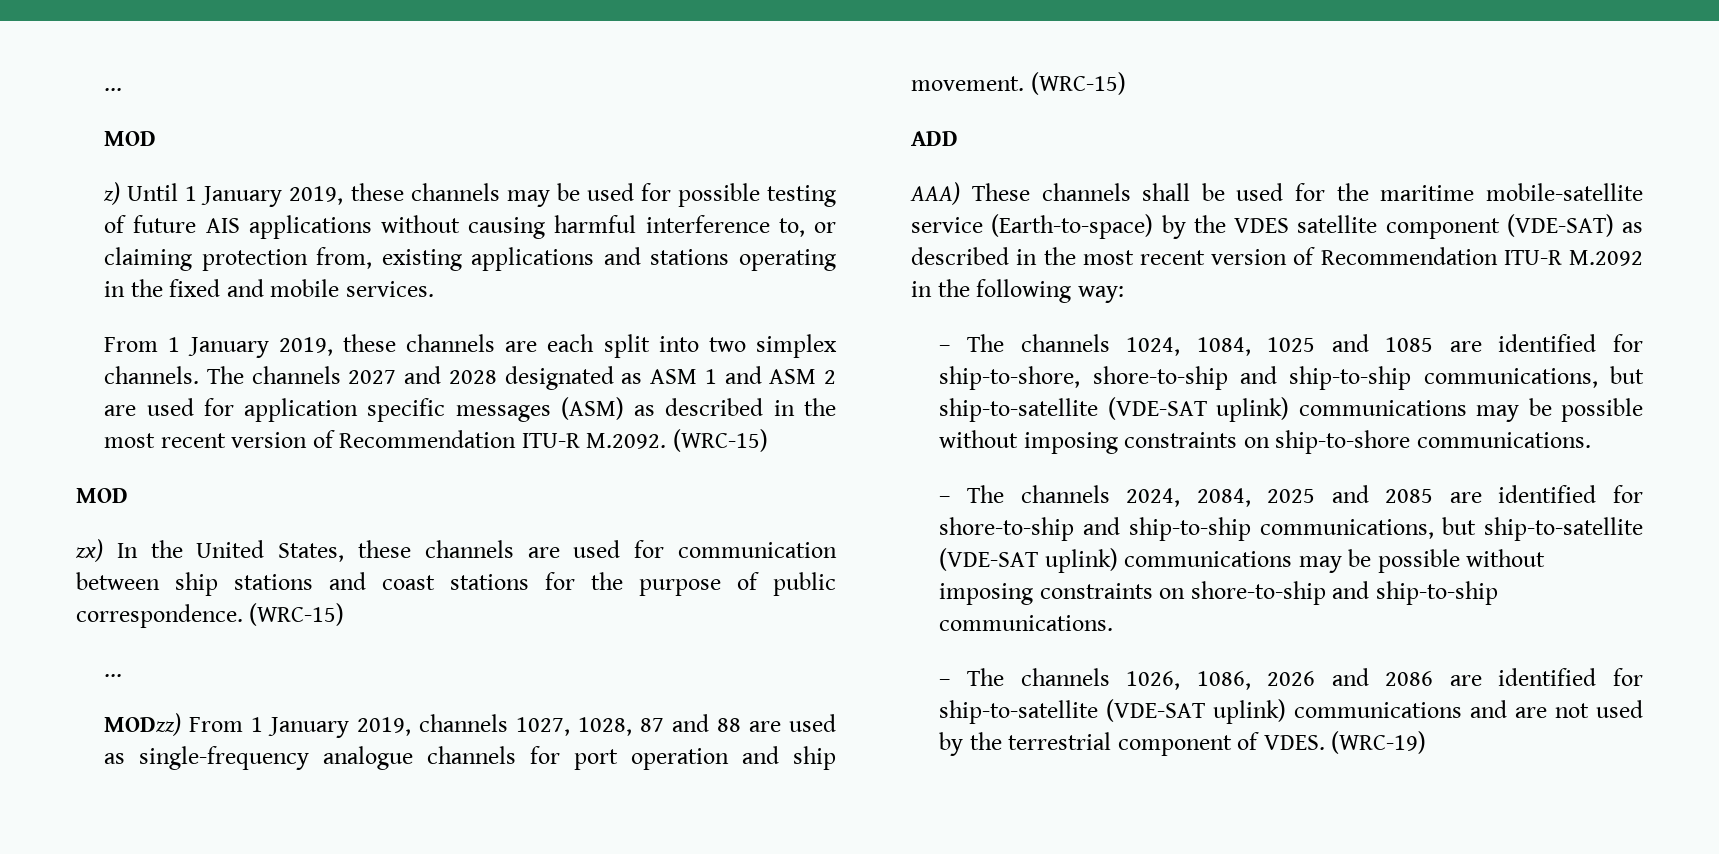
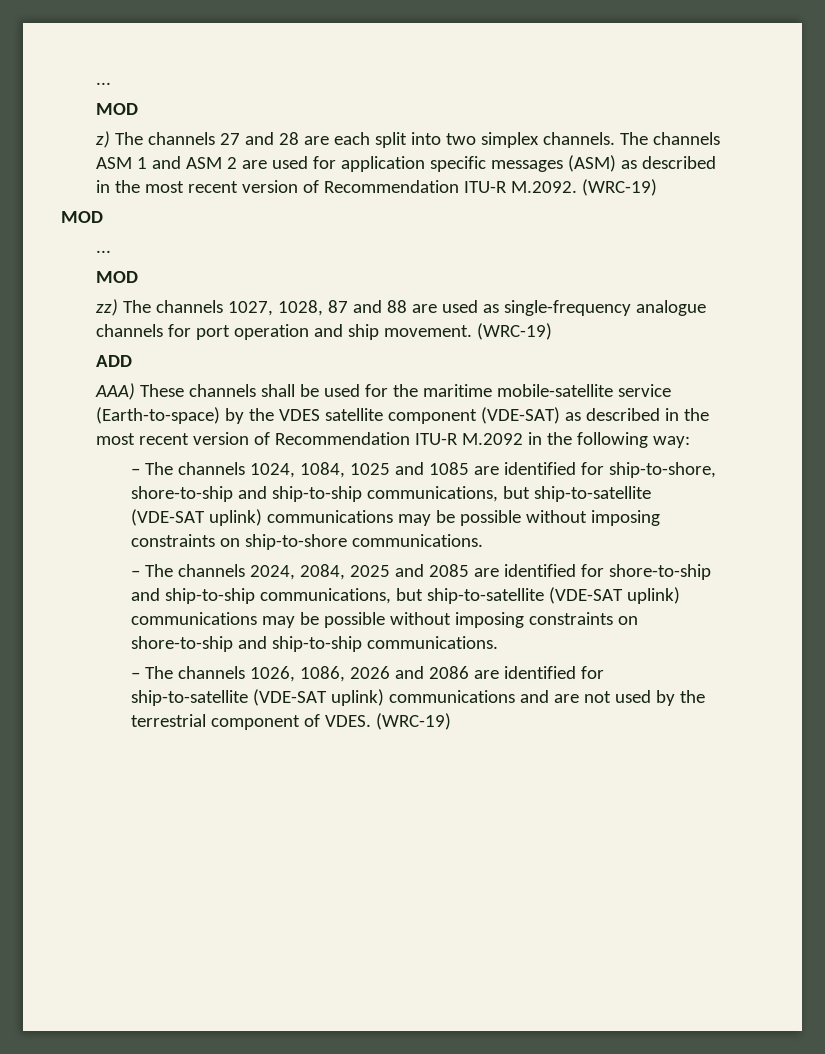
[127,183,837,207] [104,215,836,239] [104,247,837,271] [104,279,434,297] [104,334,496,358] Until 1 January 2019, these channels may be used for possible testing of future AIS applications without causing harmful interference to, or claiming protection from, existing applications and stations operating in the fixed and mobile services. // From 1 January 2019, these channels -> [114,132,299,145] The channels 27 and 28
[348,366,643,390] 2027 and 2028 designated as -> (720, 138) none
[672,429,768,452] [76,488,128,503] [75,539,837,562] [76,572,836,596] [76,603,345,628] [104,674,123,677] [104,713,412,738] (WRC-15) // MOD // zx) In the United States, these channels are used for communication between ship stations and coast stations for the purpose of public correspondence. (WRC-15) // ... // MODzz) From 1 January 2019, -> [581,179,657,196] [61,211,103,223] [95,250,111,253] [95,271,138,283] [95,299,151,316] (WRC-19) // MOD // ... // MOD // zz) The
[1030,72,1126,95] (WRC-15) -> [476,323,552,340] (WRC-19)

